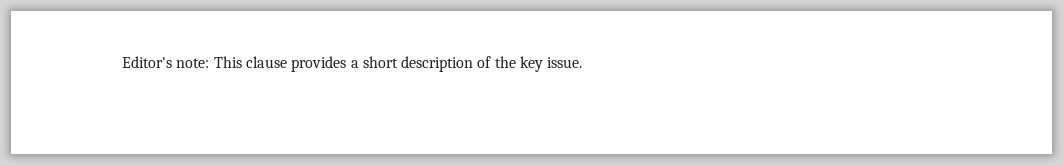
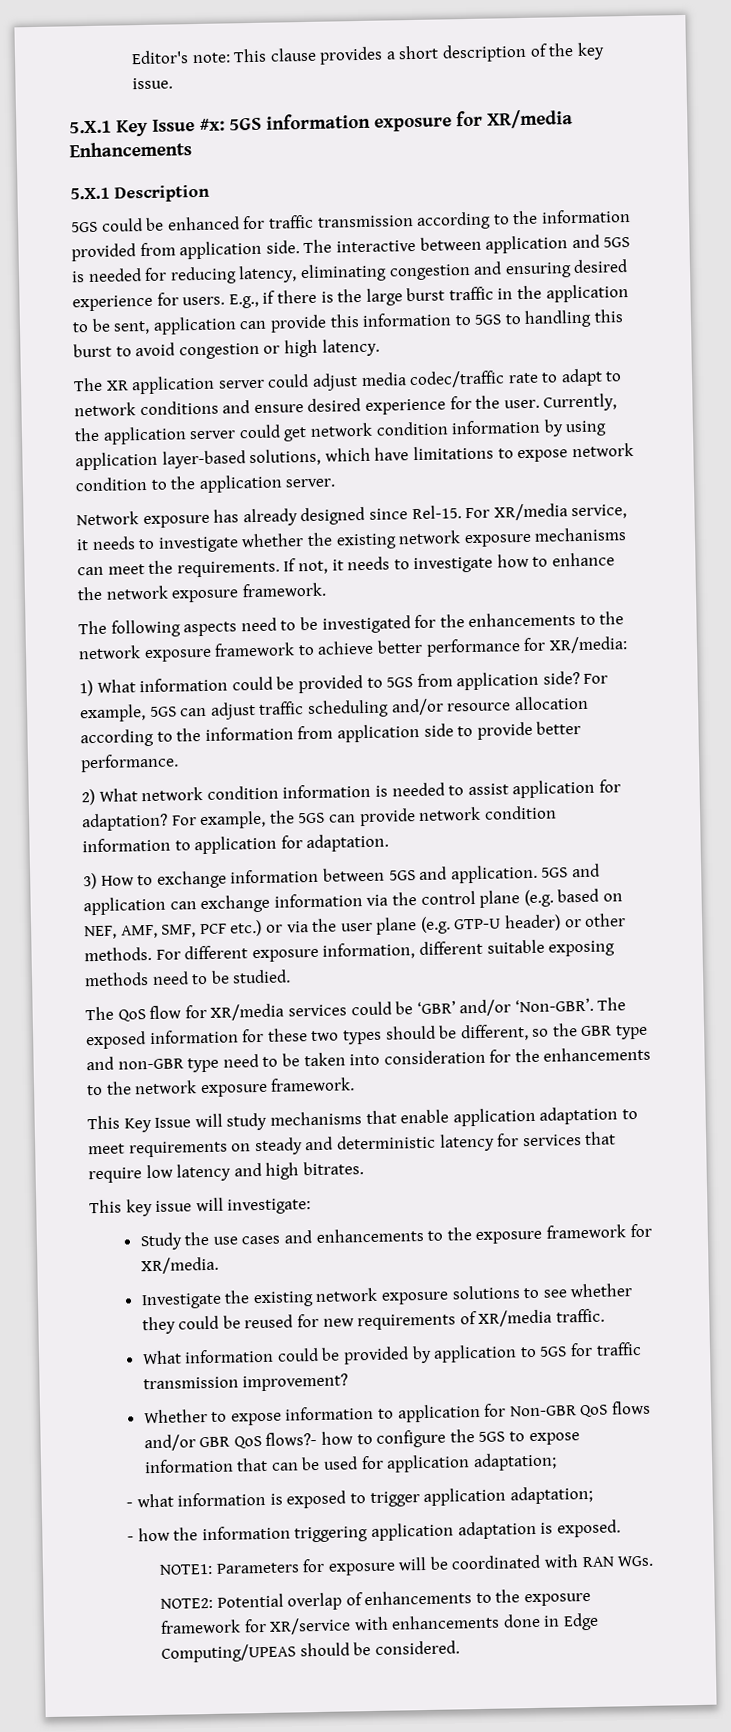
(583, 62) none -> [69,109,573,137] [69,141,192,158] [70,184,210,203] [71,208,631,233] [71,234,631,262] [71,259,629,285] [72,284,629,312] [72,309,624,335] [73,338,380,360] [73,368,623,395] [74,393,618,417] [74,419,608,445] [75,442,634,471] [75,474,336,494] [76,503,628,529] [76,527,628,553] [77,552,616,578] [77,582,326,603] [78,611,625,638] [78,636,628,663] [79,671,609,697] [79,695,589,723] [80,720,582,748] [80,753,179,773] [81,779,621,806] [81,805,557,832] [82,833,390,855] [83,863,600,890] [83,888,623,916] [84,913,627,940] [84,939,616,963] [84,969,292,987] [85,997,627,1022] [86,1023,649,1050] [86,1046,652,1073] [87,1077,356,1098] [87,1106,638,1133] [88,1131,617,1158] [88,1161,364,1184] [89,1197,312,1217] [139,1223,652,1251] [140,1256,219,1275] [140,1283,634,1310] [141,1308,605,1335] [141,1341,642,1365] [142,1373,349,1392] [143,1400,651,1426] [143,1429,580,1452] [143,1452,557,1474] [125,1485,593,1509] [126,1519,621,1543] [158,1554,654,1576] [159,1589,592,1611] [159,1612,600,1635] [160,1640,460,1663] // 5.X.1 Key Issue #x: 5GS information exposure for XR/media Enhancements // 5.X.1 Description // 5GS could be enhanced for traffic transmission according to the information provided from application side. The interactive between application and 5GS is needed for reducing latency, eliminating congestion and ensuring desired experience for users. E.g., if there is the large burst traffic in the application to be sent, application can provide this information to 5GS to handling this burst to avoid congestion or high latency. // The XR application server could adjust media codec/traffic rate to adapt to network conditions and ensure desired experience for the user. Currently, the application server could get network condition information by using application layer-based solutions, which have limitations to expose network condition to the application server. // Network exposure has already designed since Rel-15. For XR/media service, it needs to investigate whether the existing network exposure mechanisms can meet the requirements. If not, it needs to investigate how to enhance the network exposure framework. // The following aspects need to be investigated for the enhancements to the network exposure framework to achieve better performance for XR/media: // 1) What information could be provided to 5GS from application side? For example, 5GS can adjust traffic scheduling and/or resource allocation according to the information from application side to provide better performance. // 2) What network condition information is needed to assist application for adaptation? For example, the 5GS can provide network condition information to application for adaptation. // 3) How to exchange information between 5GS and application. 5GS and application can exchange information via the control plane (e.g. based on NEF, AMF, SMF, PCF etc.) or via the user plane (e.g. GTP-U header) or other methods. For different exposure information, different suitable exposing methods need to be studied. // The QoS flow for XR/media services could be ‘GBR’ and/or ‘Non-GBR’. The exposed information for these two types should be different, so the GBR type and non-GBR type need to be taken into consideration for the enhancements to the network exposure framework. // This Key Issue will study mechanisms that enable application adaptation to meet requirements on steady and deterministic latency for services that require low latency and high bitrates. // This key issue will investigate: // Study the use cases and enhancements to the exposure framework for XR/media. // Investigate the existing network exposure solutions to see whether they could be reused for new requirements of XR/media traffic. // What information could be provided by application to 5GS for traffic transmission improvement? // Whether to expose information to application for Non-GBR QoS flows and/or GBR QoS flows?- how to configure the 5GS to expose information that can be used for application adaptation; // - what information is exposed to trigger application adaptation; // - how the information triggering application adaptation is exposed. // NOTE1: Parameters for exposure will be coordinated with RAN WGs. // NOTE2: Potential overlap of enhancements to the exposure framework for XR/service with enhancements done in Edge Computing/UPEAS should be considered.

